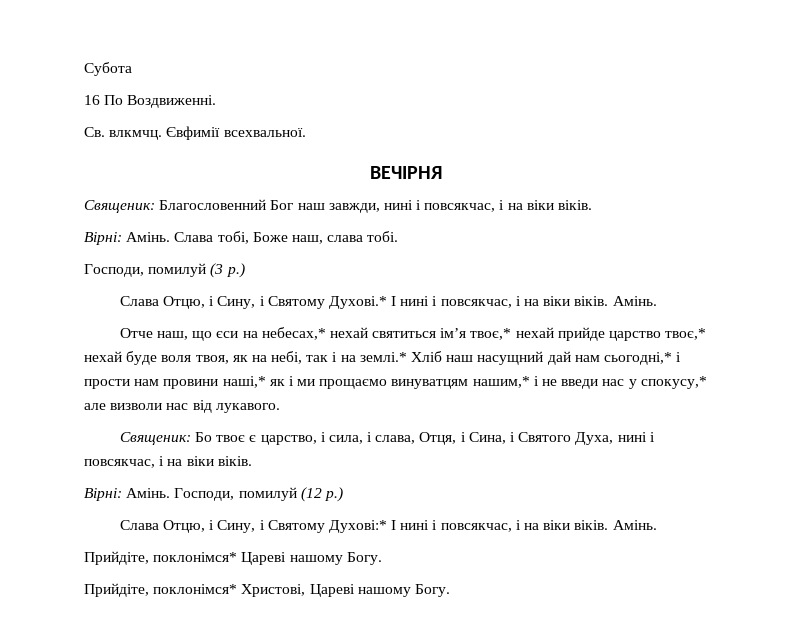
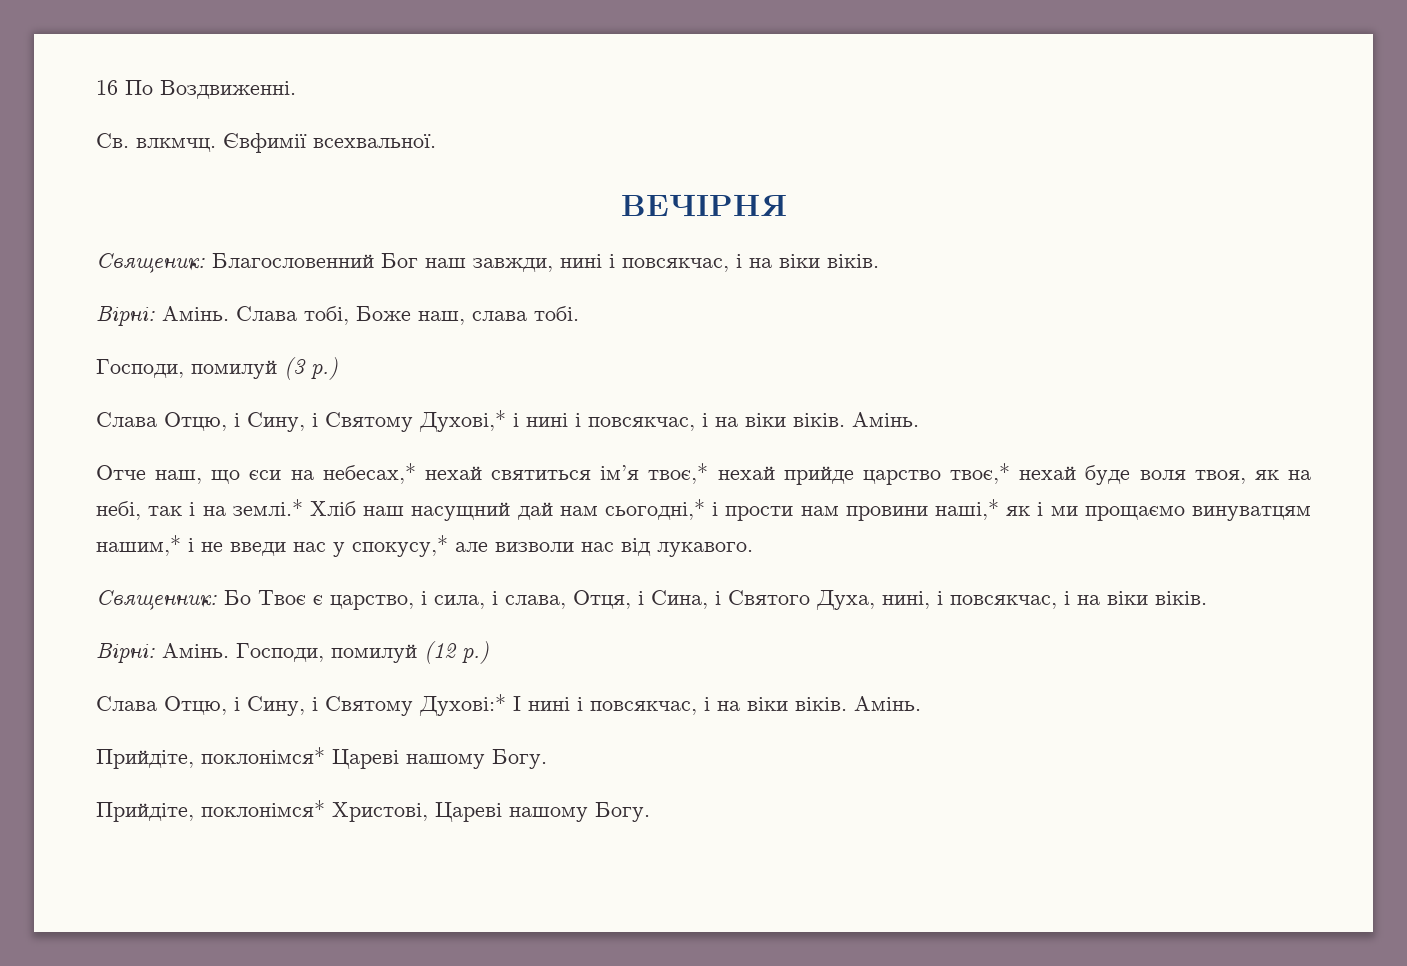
[84,62,132,76] Субота // -> (96, 87) none
[328,296,397,309] Духові.* І -> [419,410,519,432] Духові,* і
[119,432,246,445] Священик: Бо твоє -> [96,590,306,610] Священник: Бо Твоє
[617,432,647,442] нині -> [882,591,930,609] нині,

